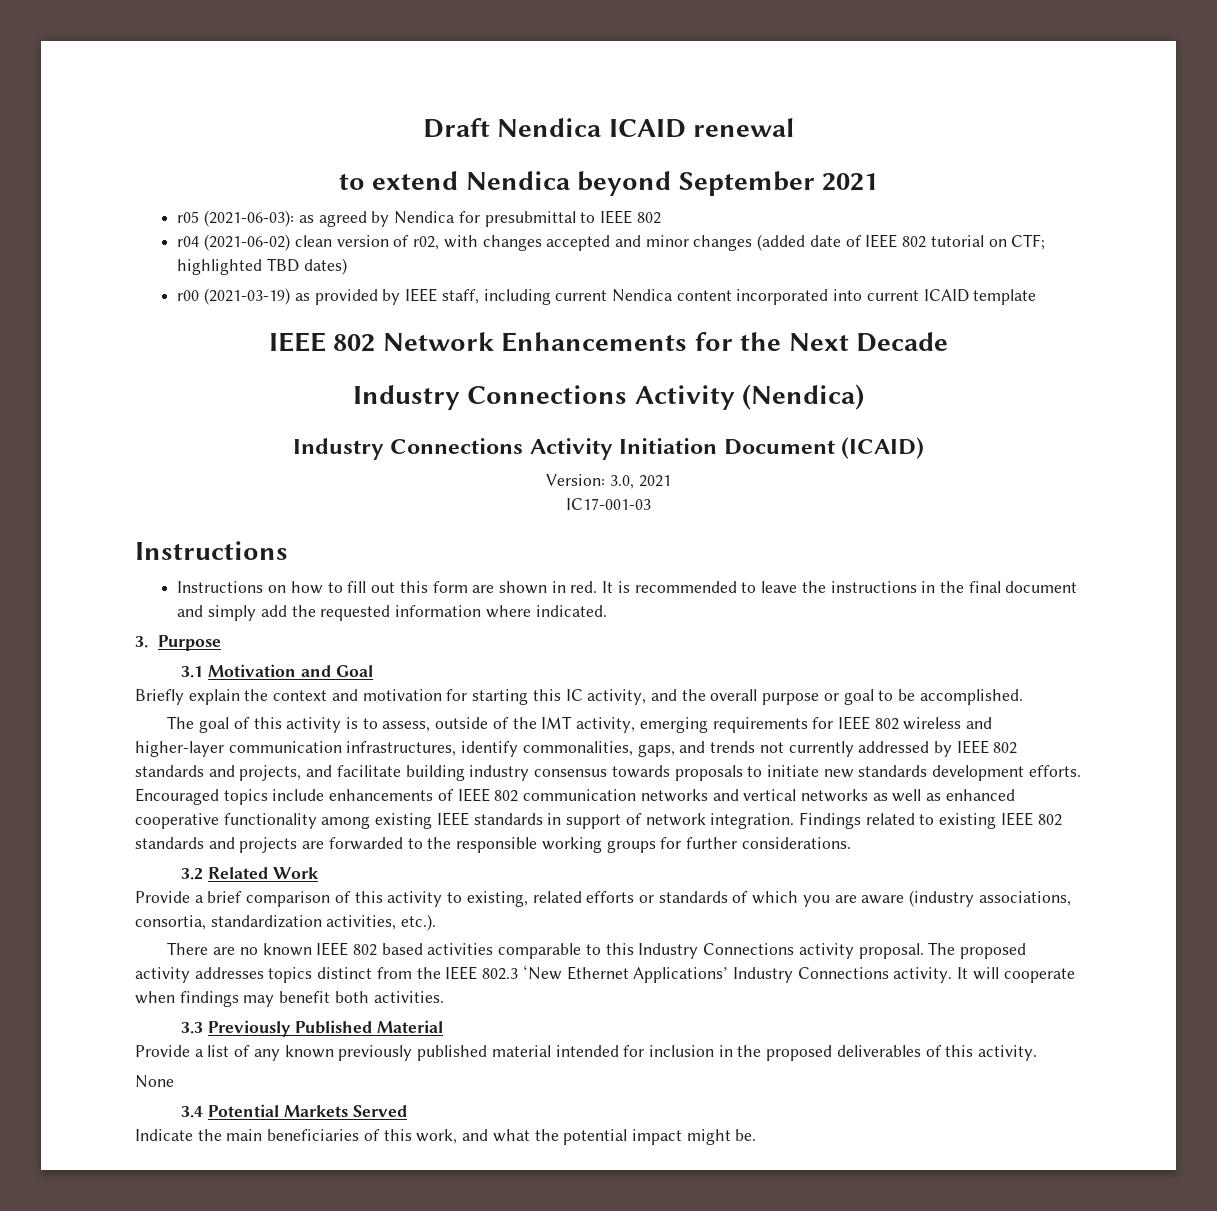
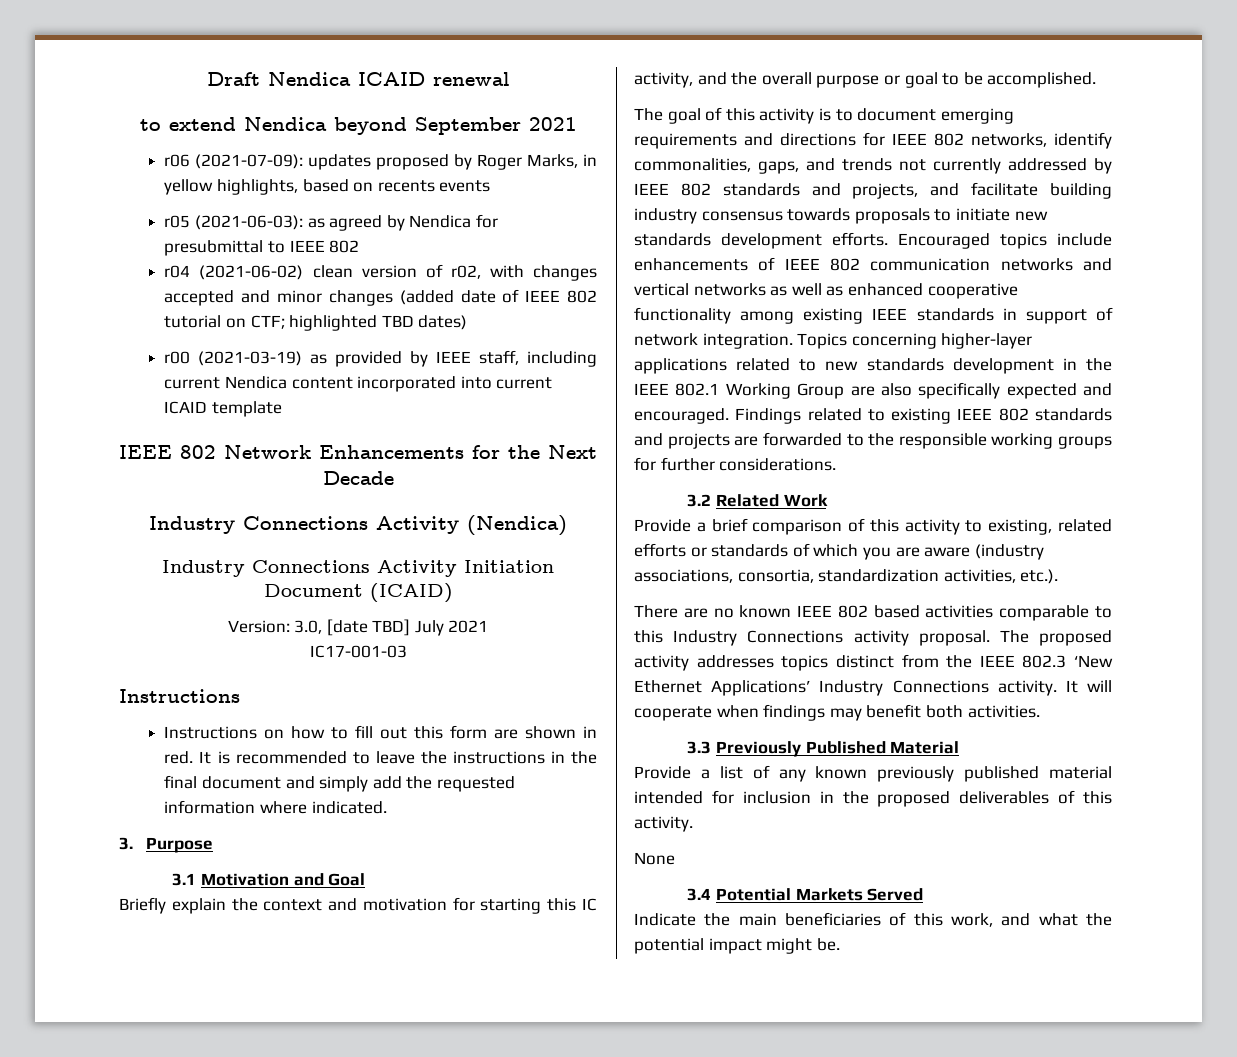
(879, 182) none -> [164,154,597,170] [164,179,491,195] // r06 (2021-07-09): updates proposed by Roger Marks, in yellow highlights, based on recents events
(634, 482) none -> [326,619,444,636] [date TBD] July
[382,716,993,733] [135,741,457,757] assess, outside of the IMT activity, emerging requirements for IEEE 802 wireless and higher-layer communication infrastructures, -> [857,108,1014,124] [634,132,1047,149] document emerging requirements and directions for IEEE 802 networks,
(795, 821) none -> [797,333,1033,349] [634,358,1112,374] [634,382,1112,399] [634,408,729,424] Topics concerning higher-layer applications related to new standards development in the IEEE 802.1 Working Group are also specifically expected and encouraged.

